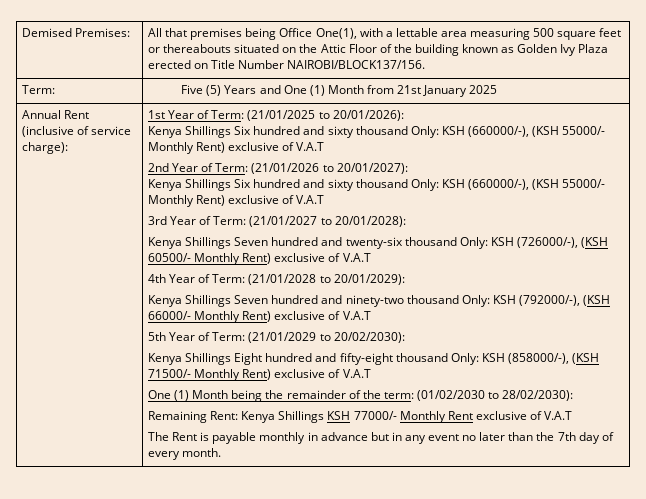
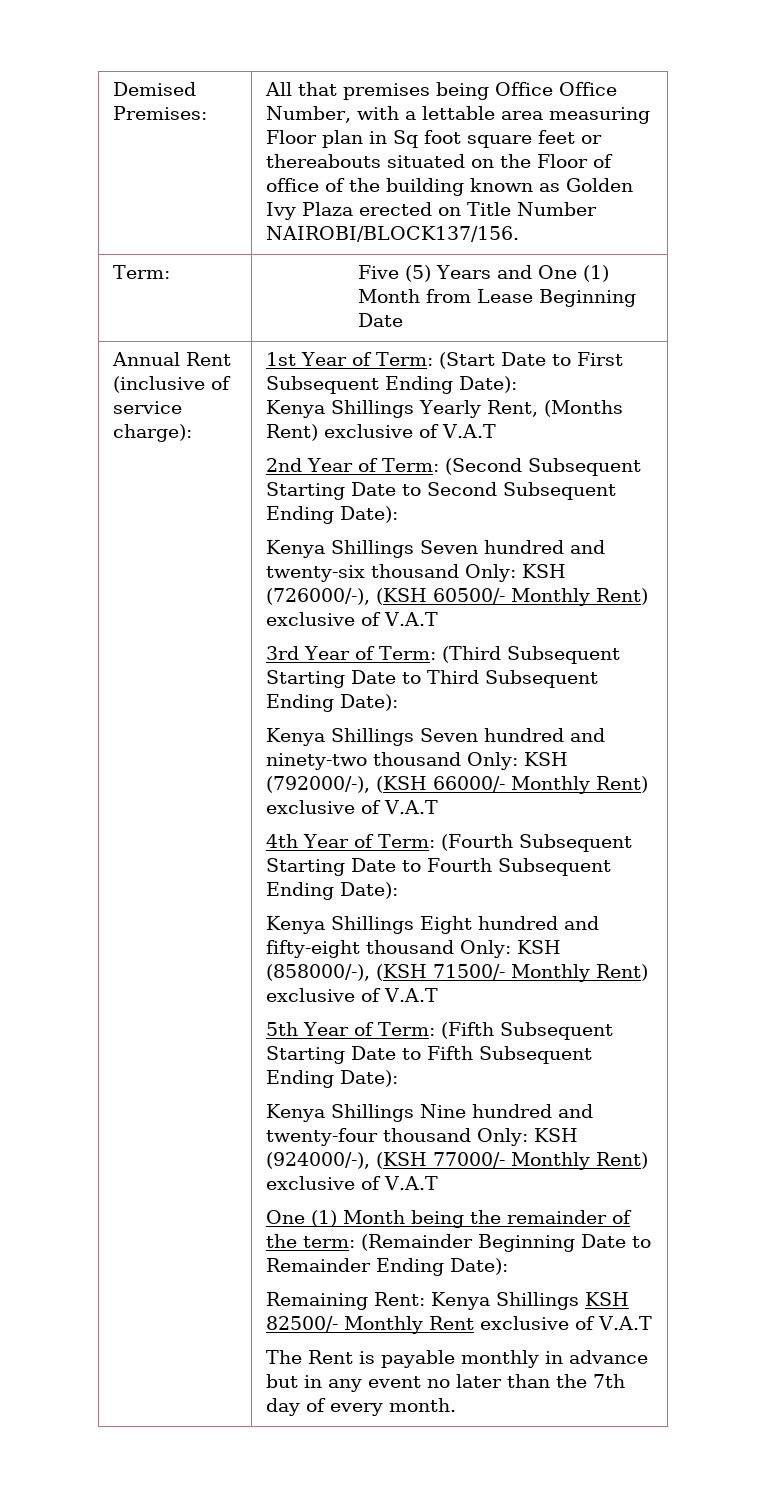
[315,28,357,39] One(1), -> [558,82,617,96] [265,106,351,123] Office Number,
[533,28,555,37] 500 -> [265,130,461,148] Floor plan in Sq foot
[320,44,346,53] Attic -> (531, 161) none
(392, 48) none -> [265,178,345,192] office of
[397,85,498,97] 21st January 2025 -> [477,289,637,307] [358,313,404,327] Lease Beginning Date
[247,110,404,121] [148,126,606,138] [148,142,195,154] (21/01/2025 to 20/01/2026): // Kenya Shillings Six hundred and sixty thousand Only: KSH (660000/-), (KSH 55000/- Monthly -> [438,352,623,369] [265,376,517,394] [265,400,623,418] (Start Date to First Subsequent Ending Date): // Kenya Shillings Yearly Rent, (Months
[251,163,408,174] [148,179,606,191] [148,195,325,207] [148,216,406,227] (21/01/2026 to 20/01/2027): // Kenya Shillings Six hundred and sixty thousand Only: KSH (660000/-), (KSH 55000/- Monthly Rent) exclusive of V.A.T // 3rd Year of Term: (21/01/2027 to 20/01/2028): -> [444,458,641,476] [265,482,616,500] [265,506,398,524] (Second Subsequent Starting Date to Second Subsequent Ending Date):
[148,274,405,285] 4th Year of Term: (21/01/2028 to 20/01/2029): -> [265,646,620,664] [265,670,598,688] [265,694,398,712] 3rd Year of Term: (Third Subsequent Starting Date to Third Subsequent Ending Date):
[148,332,405,343] 5th Year of Term: (21/01/2029 to 20/02/2030): -> [265,834,632,852] [265,858,611,876] [265,882,398,900] 4th Year of Term: (Fourth Subsequent Starting Date to Fourth Subsequent Ending Date):
(371, 373) none -> [265,1022,613,1040] [265,1046,592,1064] [265,1070,398,1088] [265,1104,593,1122] [265,1128,578,1146] [265,1152,648,1170] [265,1176,438,1190] // 5th Year of Term: (Fifth Subsequent Starting Date to Fifth Subsequent Ending Date): // Kenya Shillings Nine hundred and twenty-four thousand Only: KSH (924000/-), (KSH 77000/- Monthly Rent) exclusive of V.A.T
[416,390,574,401] (01/02/2030 to 28/02/2030): -> [360,1234,651,1252] [265,1258,508,1276] (Remainder Beginning Date to Remainder Ending Date):
[353,411,397,420] 77000/- -> [265,1316,338,1332] 82500/-

